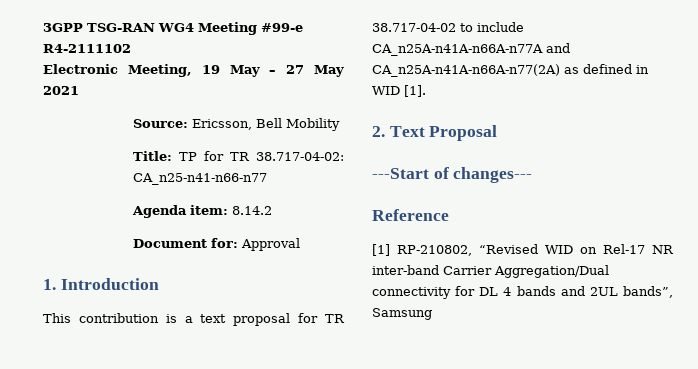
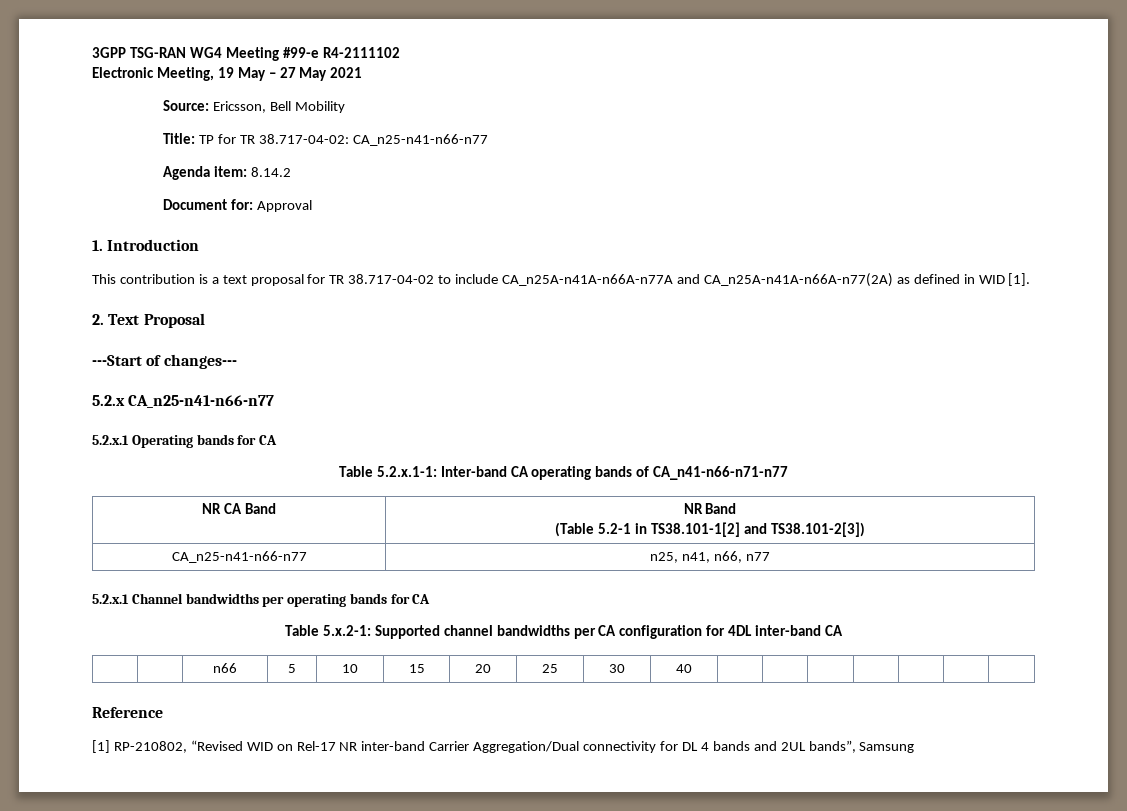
(533, 175) none -> [92,395,275,408] [92,434,278,448] [338,466,789,480] [202,503,276,514] [683,503,737,514] [555,522,865,537] [171,551,307,563] [650,551,770,563] [92,593,431,607] [284,625,844,639] [213,663,237,673] [288,664,296,673] [342,664,358,673] [408,664,425,673] [475,664,491,673] [542,664,558,673] [609,664,625,673] [676,664,692,673] // 5.2.x CA_n25-n41-n66-n77 // 5.2.x.1 Operating bands for CA // Table 5.2.x.1-1: Inter-band CA operating bands of CA_n41-n66-n71-n77 // NR CA Band | NR Band // (Table 5.2-1 in TS38.101-1[2] and TS38.101-2[3]) // CA_n25-n41-n66-n77 | n25, n41, n66, n77 // 5.2.x.1 Channel bandwidths per operating bands for CA // Table 5.x.2-1: Supported channel bandwidths per CA configuration for 4DL inter-band CA // | | n66 | 5 | 10 | 15 | 20 | 25 | 30 | 40 | | | | | | |

